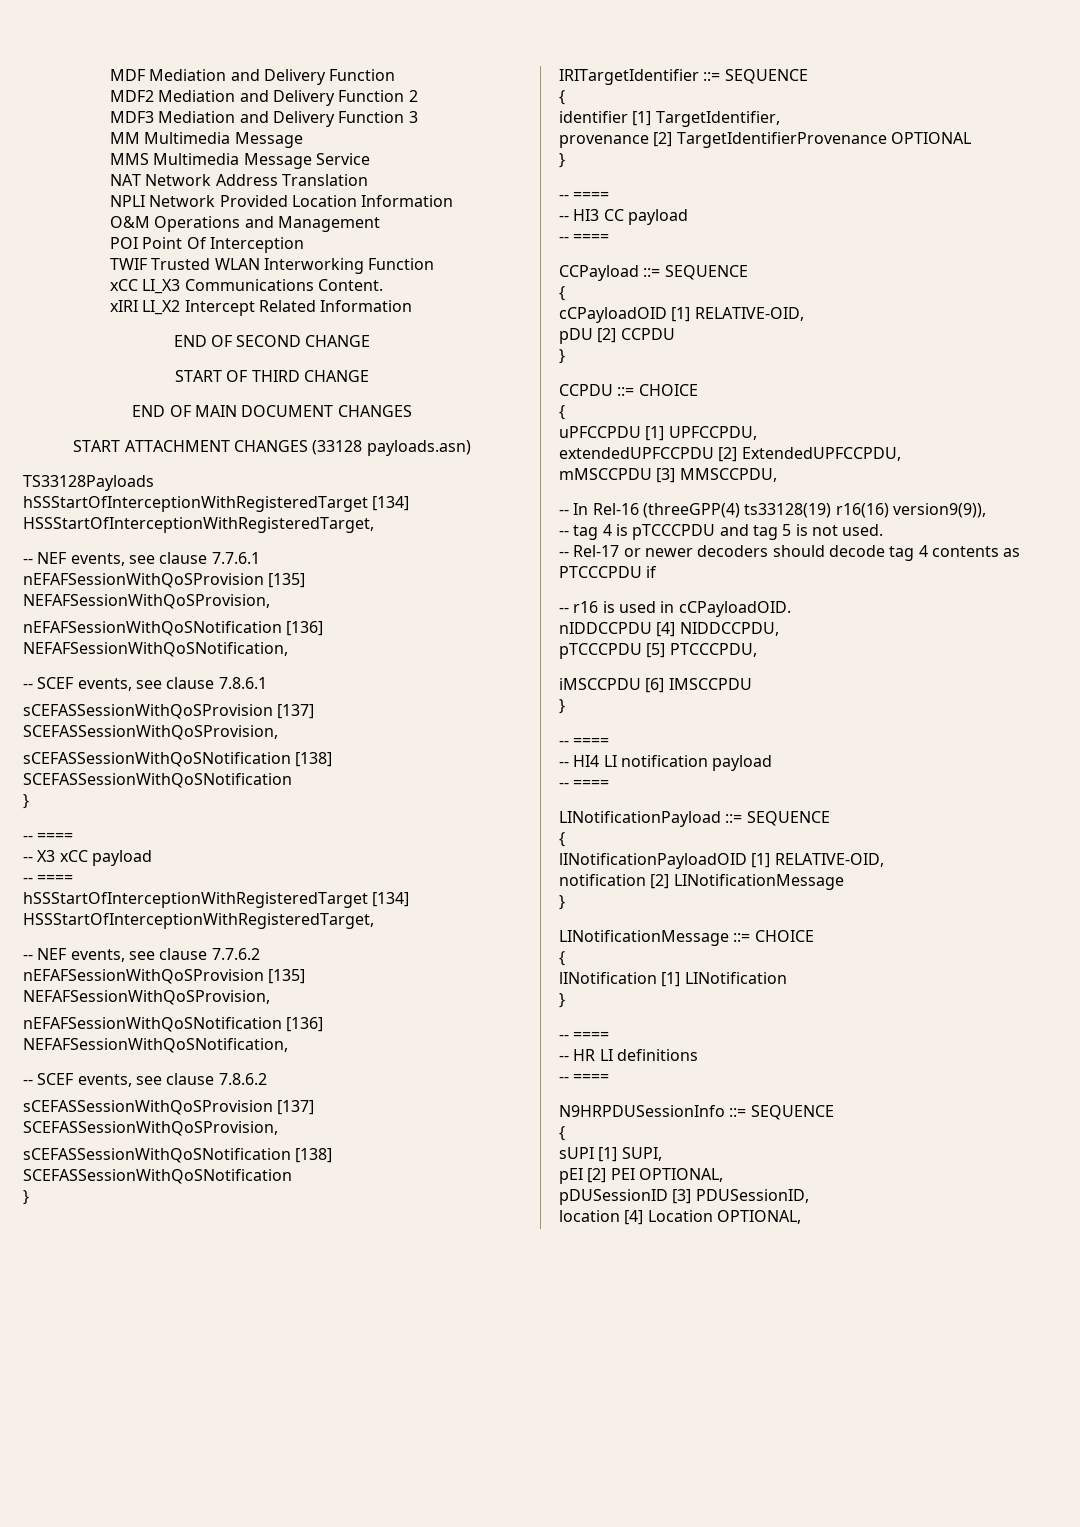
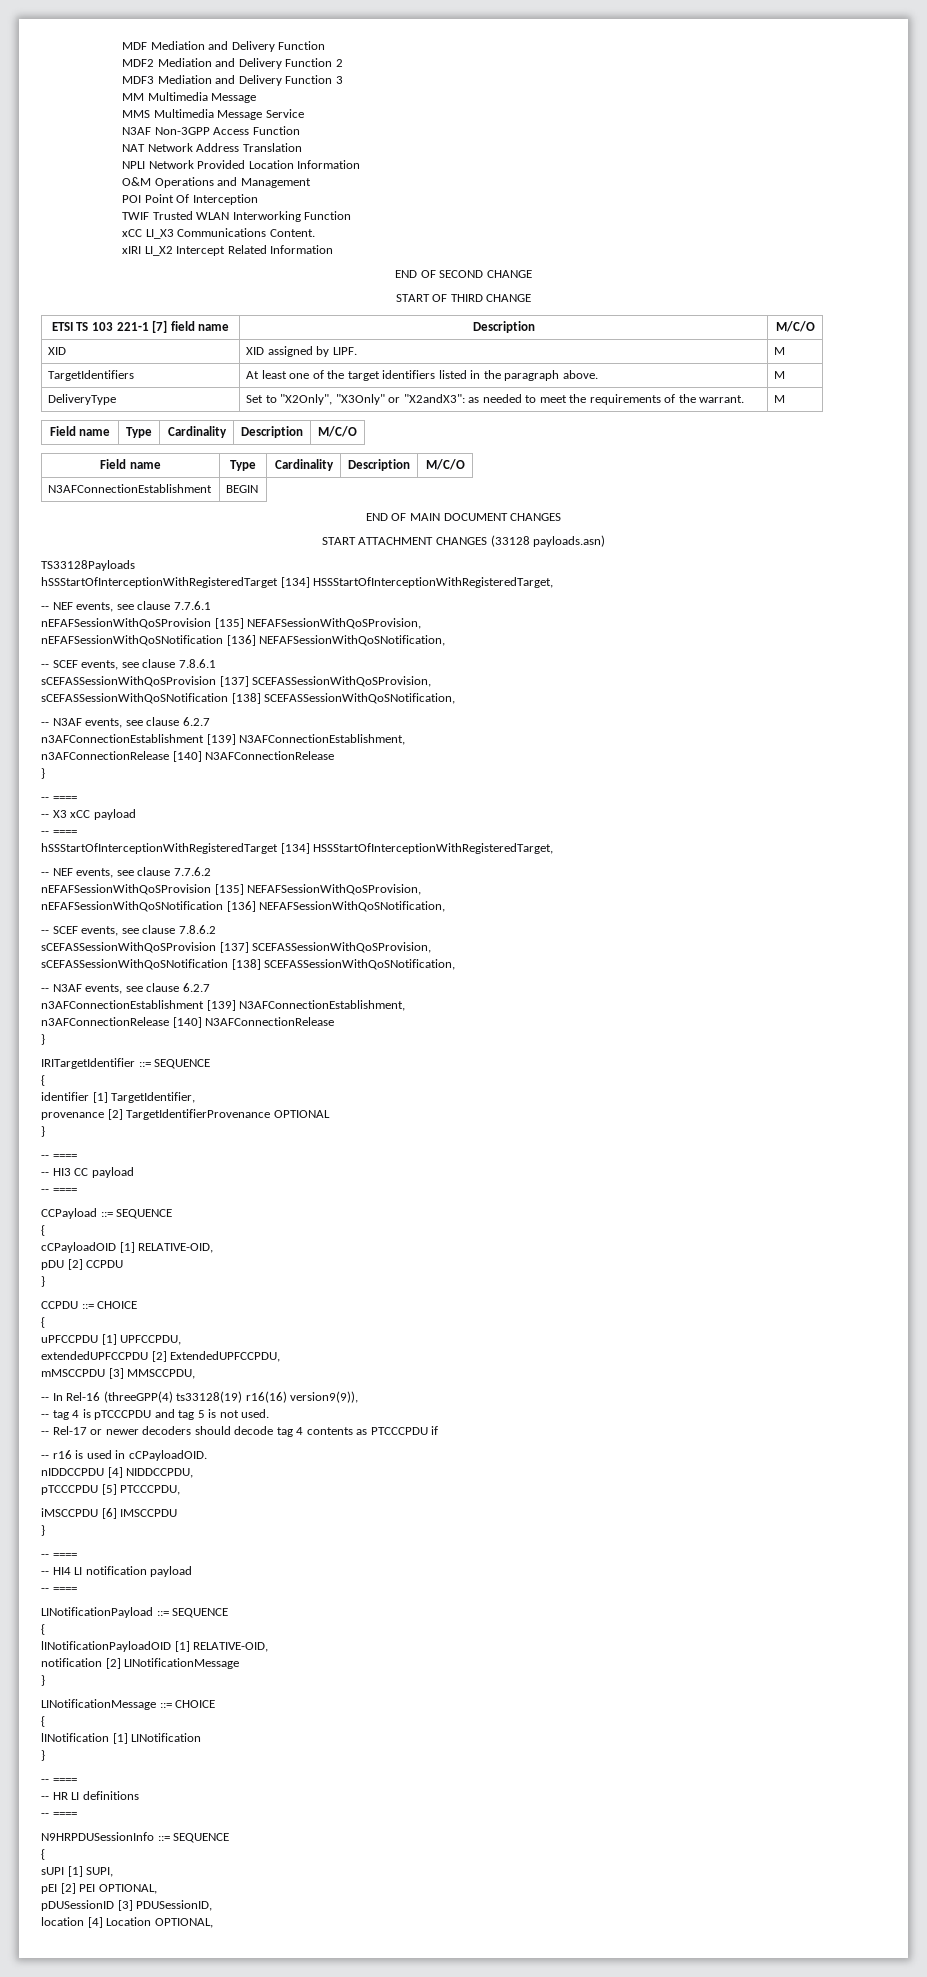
(370, 159) none -> [122,126,300,135] // N3AF Non-3GPP Access Function
(369, 376) none -> [51,320,230,333] [472,321,535,333] [775,321,815,332] [48,347,67,355] [246,346,357,357] [774,347,786,355] [48,370,135,381] [246,370,598,381] [774,371,786,379] [48,394,117,405] [246,394,745,405] [774,395,786,403] [49,426,111,436] [126,427,152,438] [167,426,227,438] [241,426,303,438] [318,426,357,437] [100,459,161,469] [230,460,256,471] [274,459,334,471] [348,459,410,471] [425,459,465,470] [48,484,213,493] [226,485,259,493] // ETSI TS 103 221-1 [7] field name | Description | M/C/O // XID | XID assigned by LIPF. | M // TargetIdentifiers | At least one of the target identifiers listed in the paragraph above. | M // DeliveryType | Set to "X2Only", "X3Only" or "X2andX3": as needed to meet the requirements of the warrant. | M // Field name | Type | Cardinality | Description | M/C/O // Field name | Type | Cardinality | Description | M/C/O // N3AFConnectionEstablishment | BEGIN
[23,773,292,788] SCEFASSessionWithQoSNotification -> [264,693,456,704] [41,717,210,728] [41,734,406,745] [41,751,335,762] SCEFASSessionWithQoSNotification, // -- N3AF events, see clause 6.2.7 // n3AFConnectionEstablishment [139] N3AFConnectionEstablishment, // n3AFConnectionRelease [140] N3AFConnectionRelease
[23,1169,292,1184] SCEFASSessionWithQoSNotification -> [264,959,456,970] [41,983,210,994] [41,1000,406,1011] [41,1017,335,1028] SCEFASSessionWithQoSNotification, // -- N3AF events, see clause 6.2.7 // n3AFConnectionEstablishment [139] N3AFConnectionEstablishment, // n3AFConnectionRelease [140] N3AFConnectionRelease

